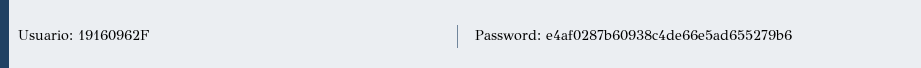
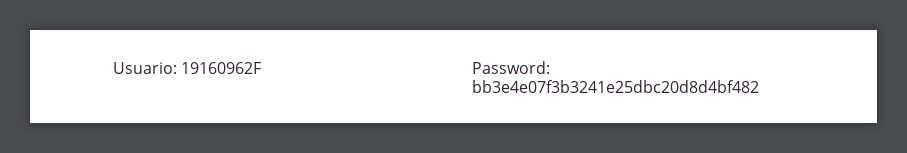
[546,30,792,41] e4af0287b60938c4de66e5ad655279b6 -> [472,80,759,93] bb3e4e07f3b3241e25dbc20d8d4bf482

